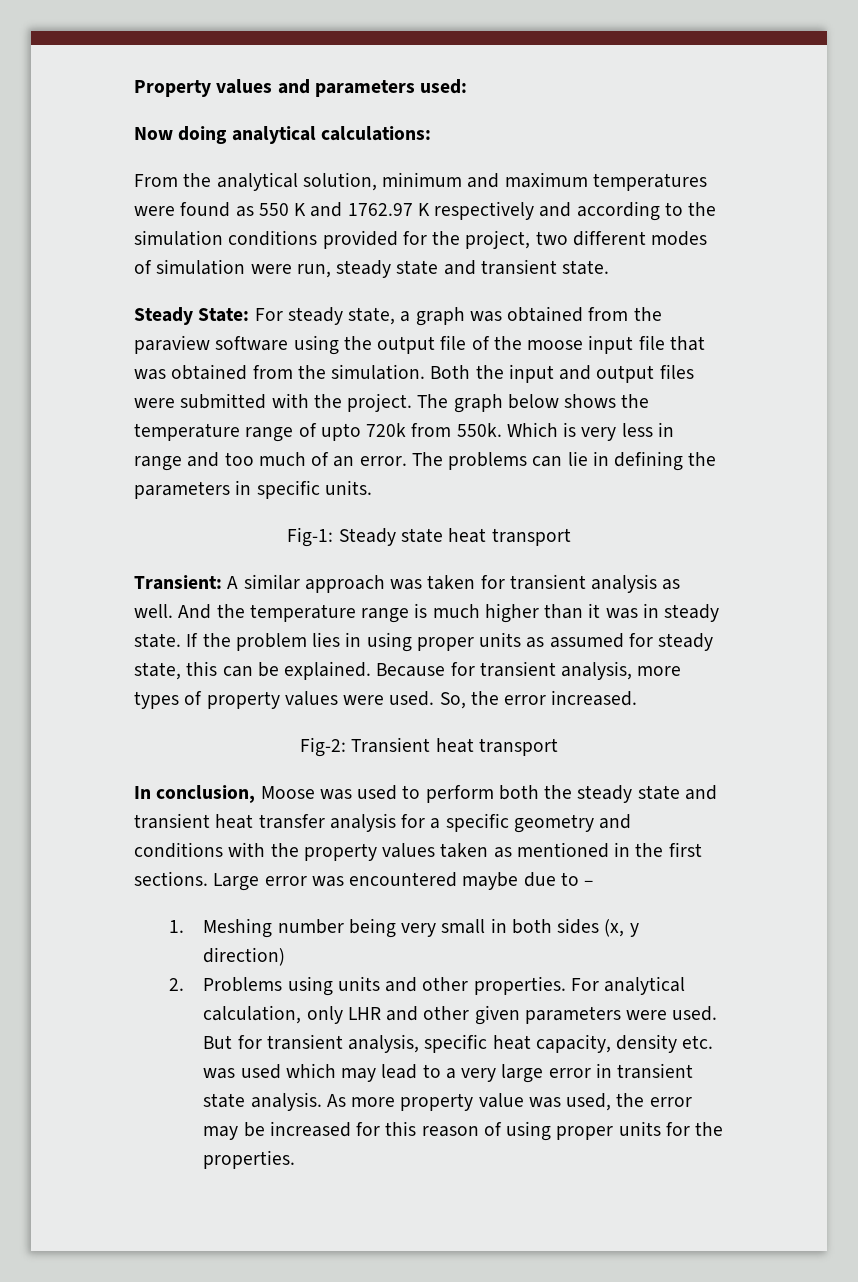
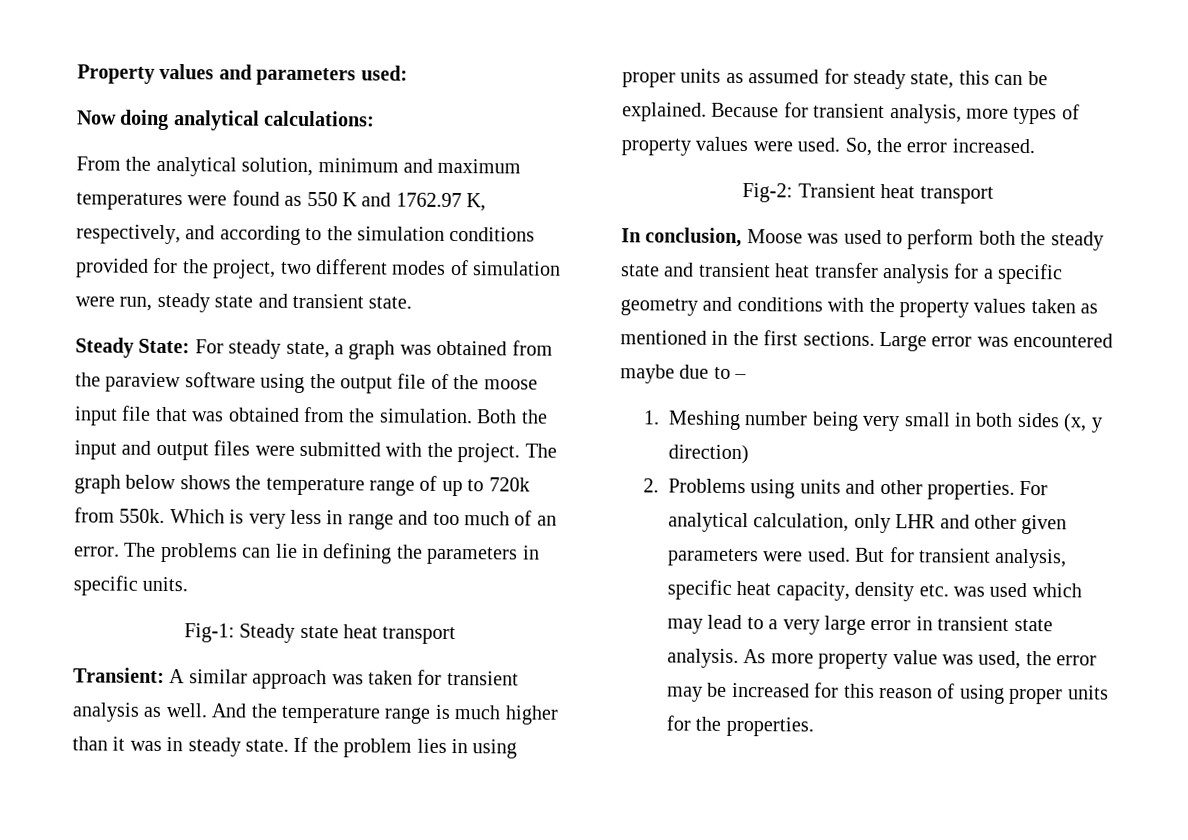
[417,201,535,220] K respectively -> [466,193,487,212] [76,224,181,245] K, respectively,
[320,423,361,441] upto -> [441,479,485,497] up to

